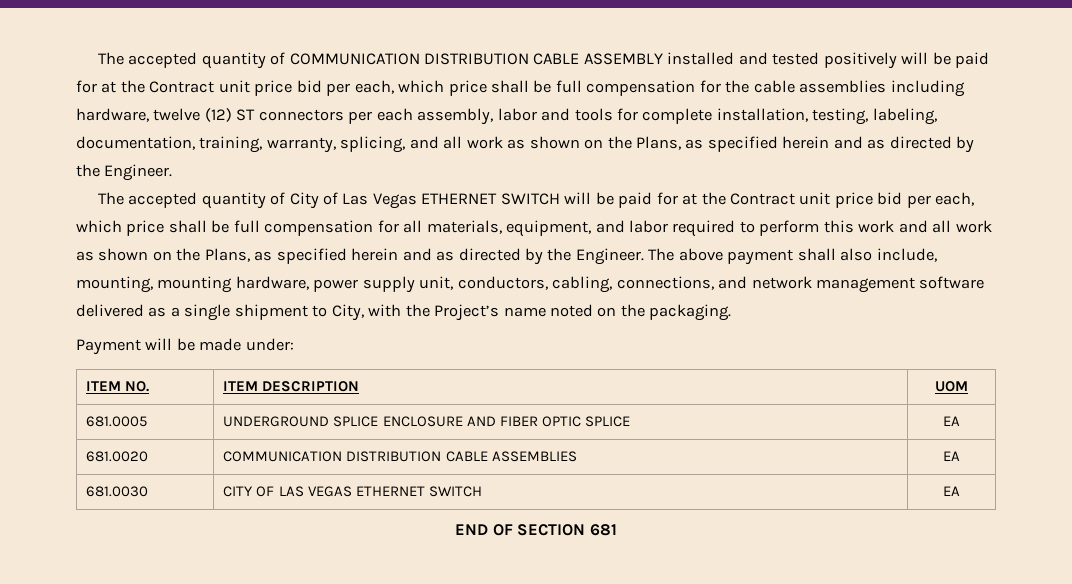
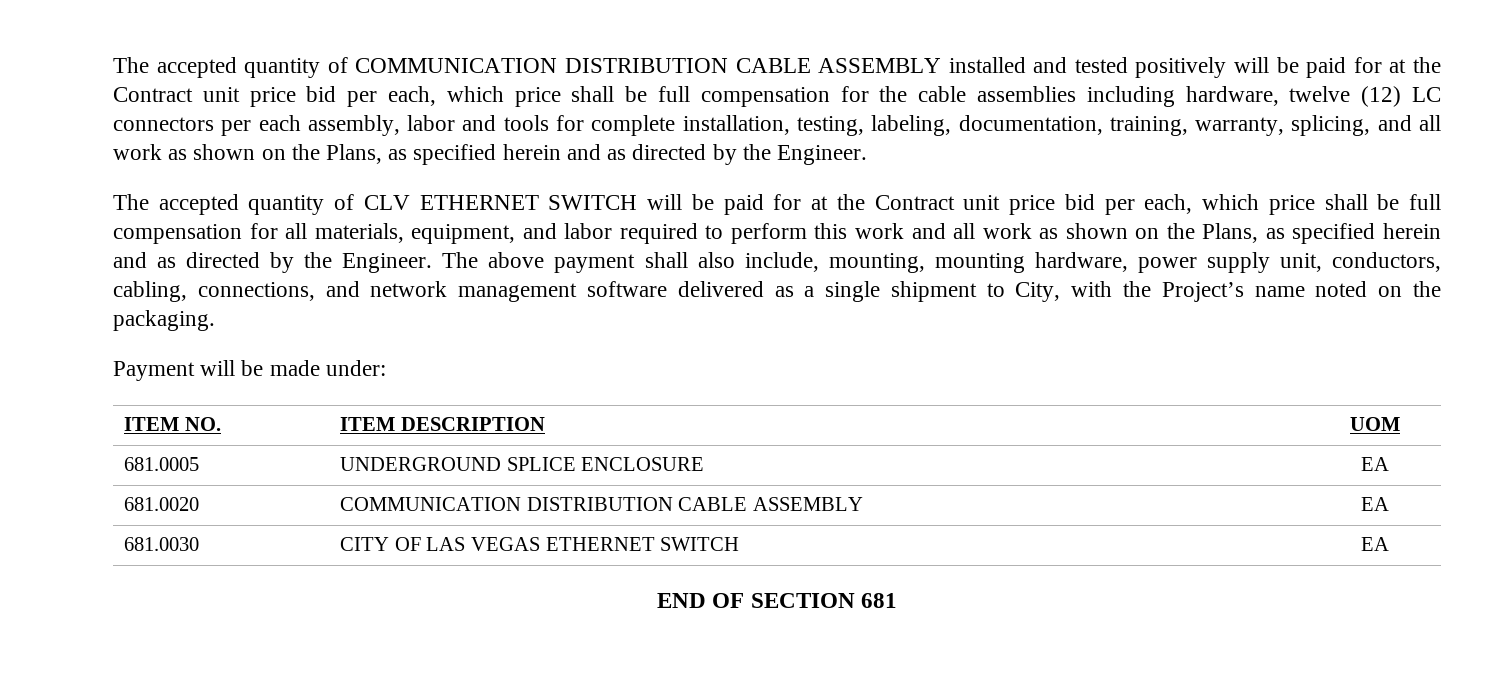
[236,109,256,121] ST -> [1411,87,1441,102] LC
[289,192,417,209] City of Las Vegas -> [363,195,410,210] CLV
[466,416,630,427] AND FIBER OPTIC SPLICE -> (705, 464) none
[491,451,577,462] ASSEMBLIES -> [752,497,863,511] ASSEMBLY

